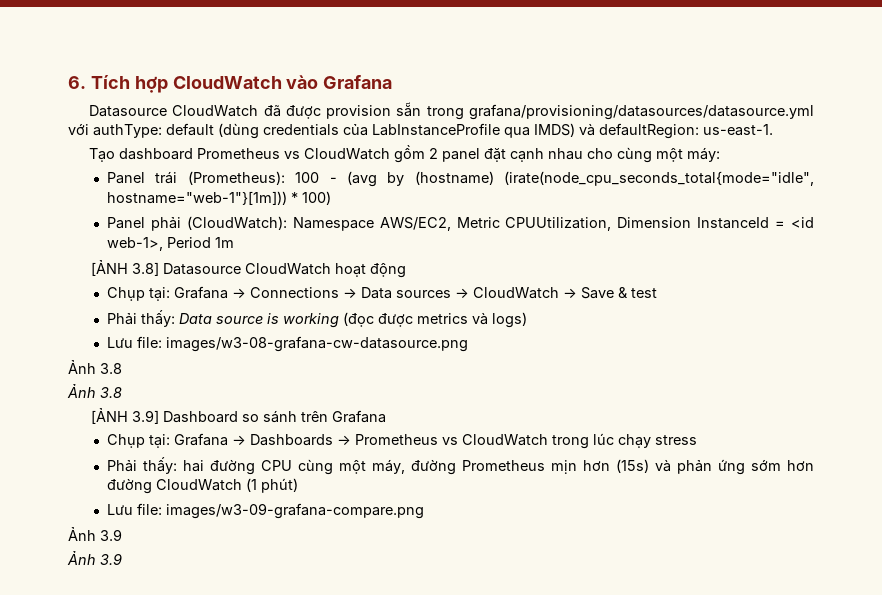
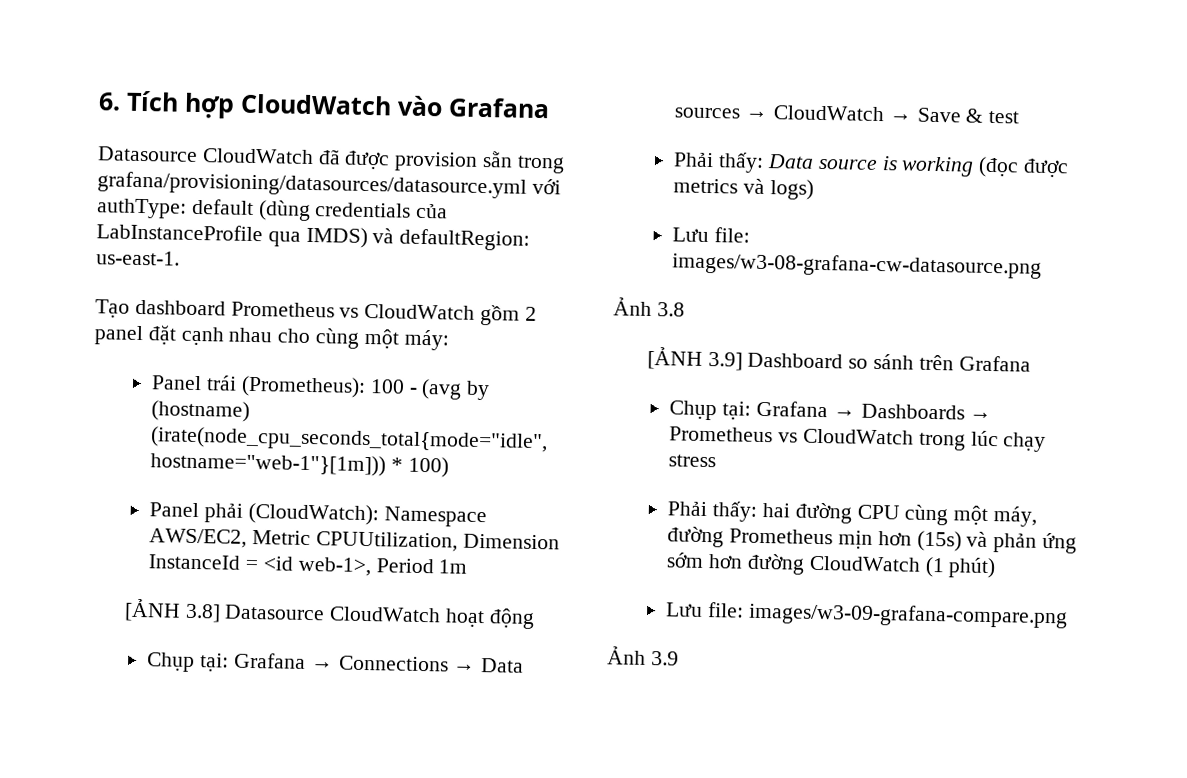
[67,384,122,398] // Ảnh 3.8 -> (685, 309) none
[67,551,123,565] // Ảnh 3.9 -> (679, 658) none

